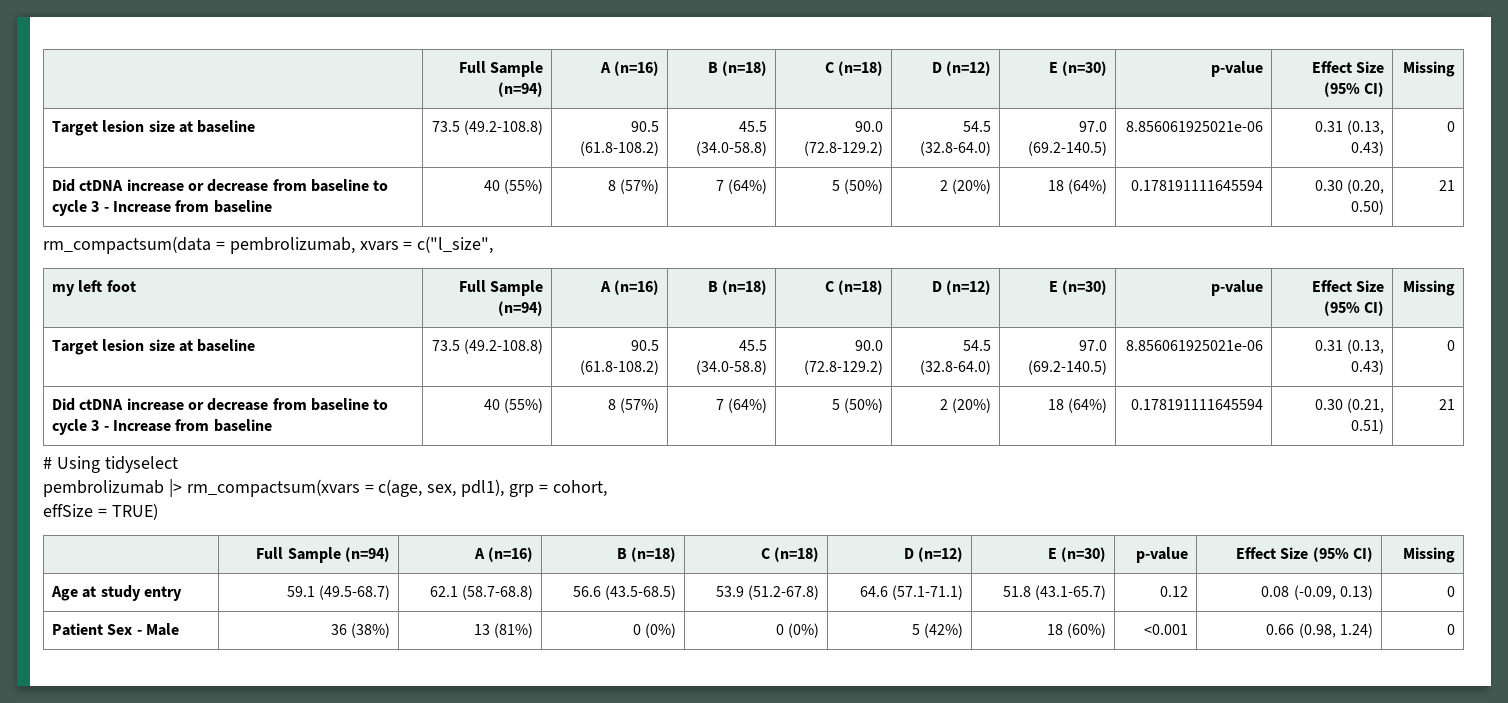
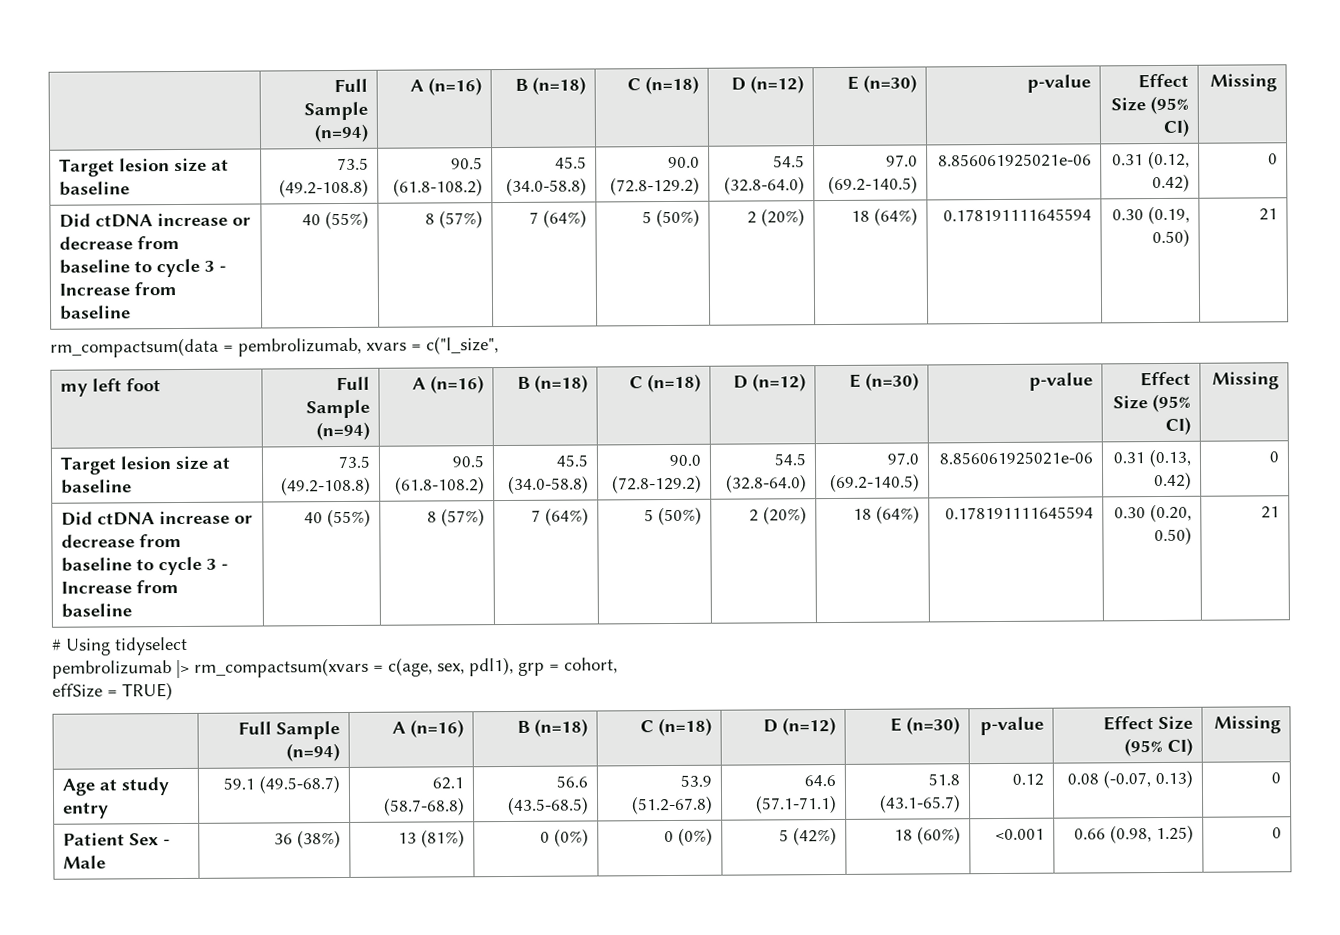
[1346,120,1384,135] [1350,141,1384,156] (0.13, 0.43) -> [1147,150,1190,170] [1151,173,1190,193] (0.12, 0.42)
[1346,179,1384,194] (0.20, -> [1147,205,1190,225] (0.19,
[1350,360,1384,375] 0.43) -> [1153,471,1192,491] 0.42)
[1346,398,1384,413] [1350,419,1384,434] (0.21, 0.51) -> [1149,503,1192,523] [1153,526,1192,546] (0.20, 0.50)
[1293,585,1336,600] (-0.09, -> [1102,770,1151,789] (-0.07,
[1339,623,1373,638] 1.24) -> [1155,824,1194,844] 1.25)

